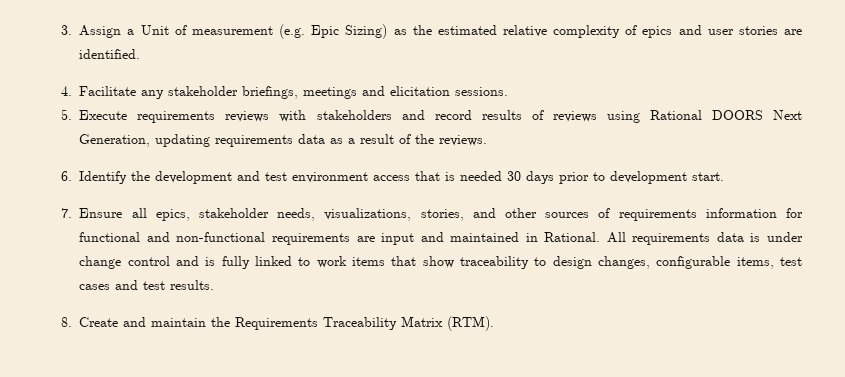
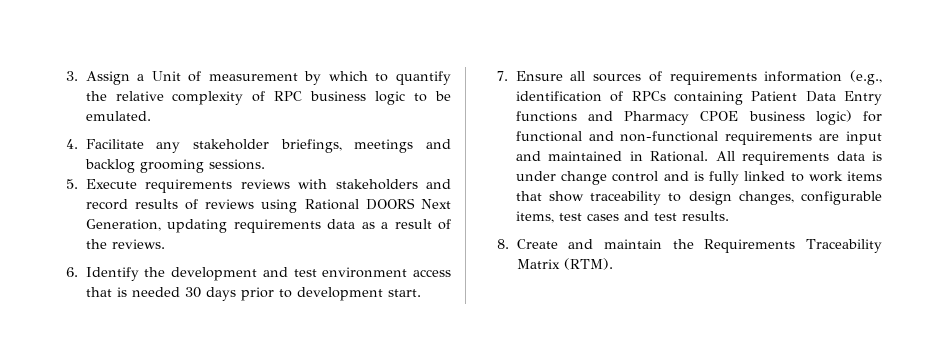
[279,24,803,39] [79,49,141,59] (e.g. Epic Sizing) as the estimated relative complexity of epics and user stories are identified. -> [304,71,452,85] [85,91,452,105] [85,111,151,121] by which to quantify the relative complexity of RPC business logic to be emulated.
[390,86,451,96] elicitation -> [84,159,204,173] backlog grooming
[155,208,777,221] epics, stakeholder needs, visualizations, stories, and other sources of requirements information -> [593,70,882,85] [515,91,882,105] [515,110,852,125] sources of requirements information (e.g., identification of RPCs containing Patient Data Entry functions and Pharmacy CPOE business logic)

